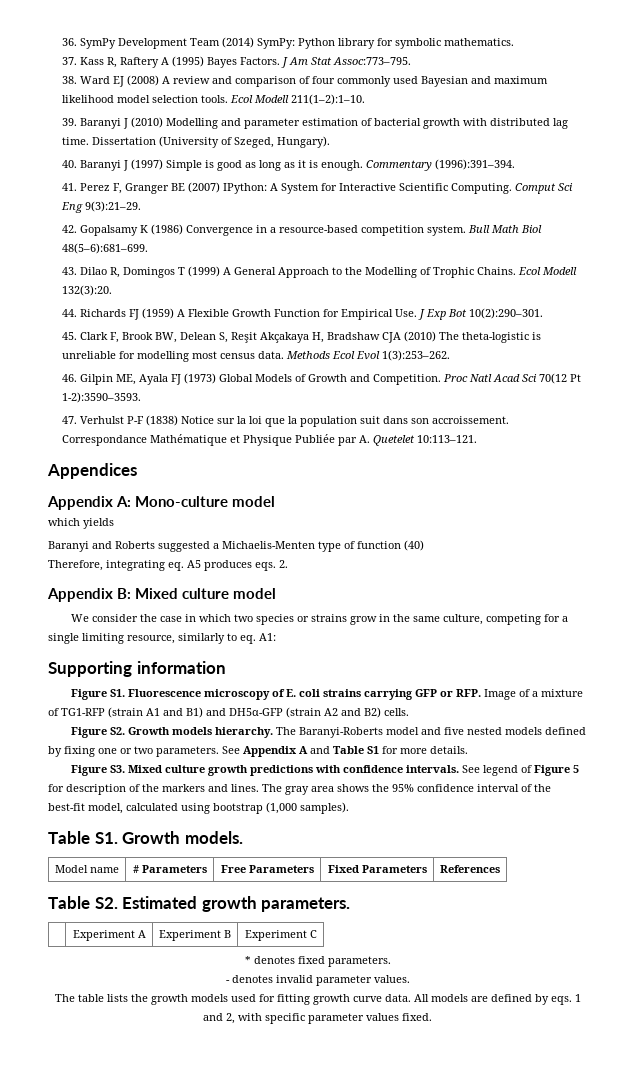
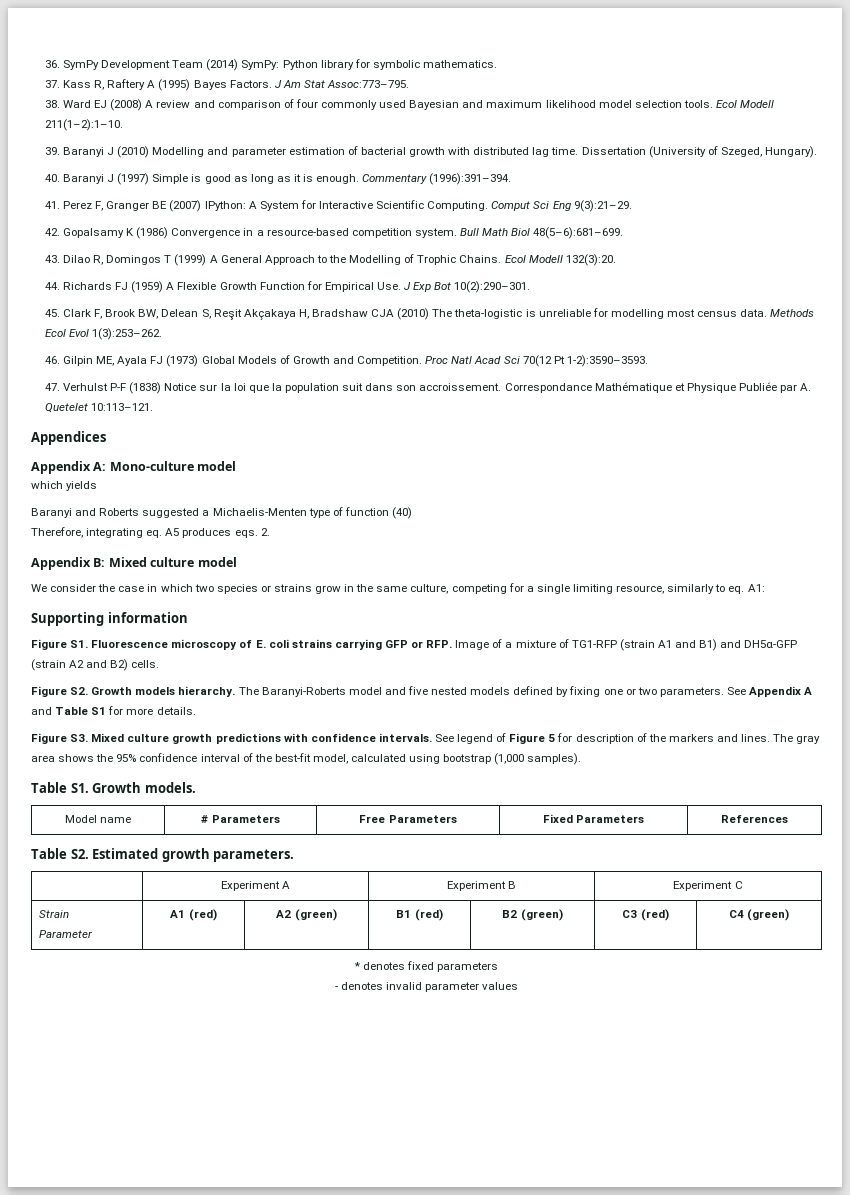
(317, 934) none -> [39,910,70,918] [39,930,94,938] [170,909,217,921] [276,909,337,921] [396,909,443,921] [502,909,563,921] [622,909,669,921] [728,909,790,921] // Strain // Parameter | A1 (red) | A2 (green) | B1 (red) | B2 (green) | C3 (red) | C4 (green)
[327,956,391,967] parameters. -> [437,962,499,972] parameters
[373,975,410,983] [54,994,581,1005] [203,1013,432,1024] values. // The table lists the growth models used for fitting growth curve data. All models are defined by eqs. 1 and 2, with specific parameter values fixed. -> [482,982,519,990] values

